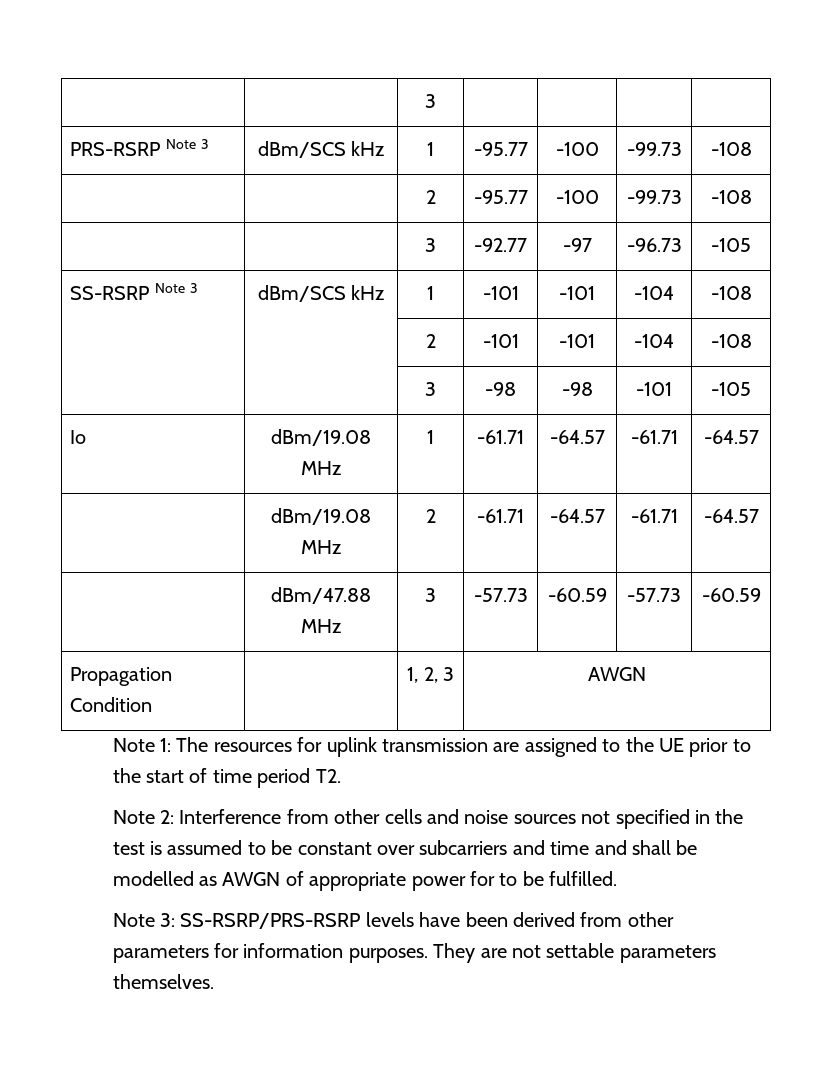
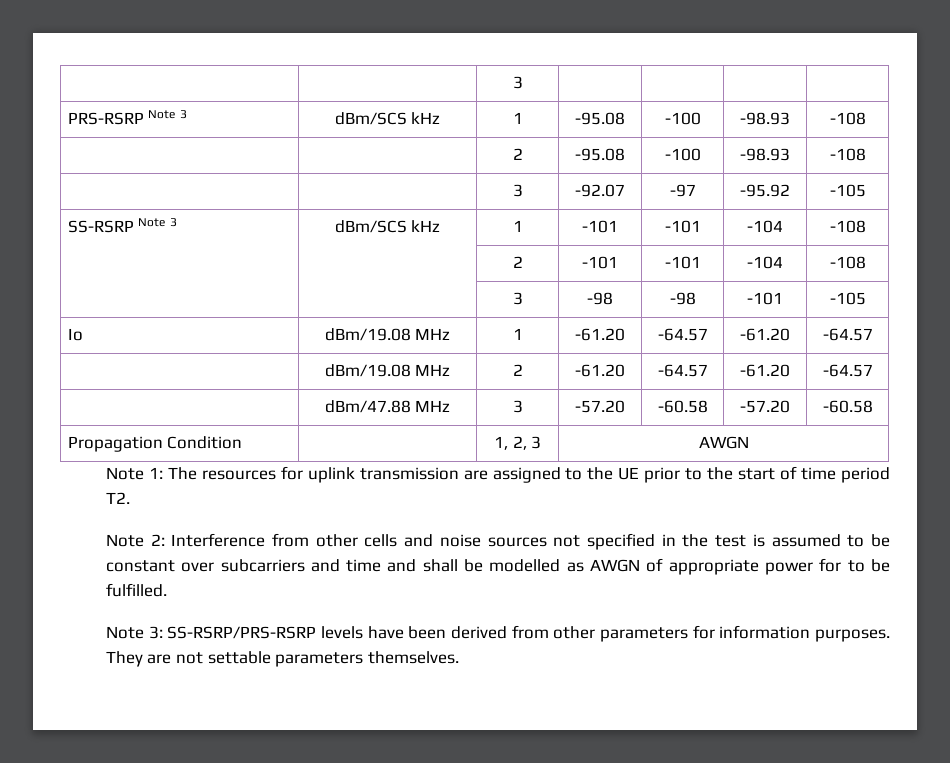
[473,142,528,156] [555,142,599,156] [626,142,682,156] [710,142,752,156] [425,190,436,204] [473,190,528,204] [555,190,599,204] [626,190,682,204] [710,190,752,204] [425,238,436,252] [474,238,527,252] -95.77 | -100 | -99.73 | -108 // | | 2 | -95.77 | -100 | -99.73 | -108 // | | 3 | -92.77 -> [575,112,625,125] [664,112,701,125] [740,112,790,125] [829,112,866,125] [512,148,523,160] [575,148,625,161] [664,148,701,161] [740,148,790,161] [829,148,866,161] [512,184,523,197] [575,184,625,197] -95.08 | -100 | -98.93 | -108 // | | 2 | -95.08 | -100 | -98.93 | -108 // | | 3 | -92.07
[626,238,682,252] -96.73 -> [740,184,790,197] -95.92
[477,430,524,444] [549,430,605,444] [630,430,678,444] -61.71 | -64.57 | -61.71 -> [575,328,625,341] [657,328,708,341] [740,328,790,341] -61.20 | -64.57 | -61.20
[477,509,524,523] [549,509,605,523] [630,509,678,523] -61.71 | -64.57 | -61.71 -> [575,364,625,377] [657,364,708,377] [740,364,790,377] -61.20 | -64.57 | -61.20
[473,588,528,602] [547,588,607,602] [627,588,682,602] [701,588,761,602] -57.73 | -60.59 | -57.73 | -60.59 -> [575,400,625,413] [657,400,708,413] [740,400,790,413] [822,400,873,413] -57.20 | -60.58 | -57.20 | -60.58

